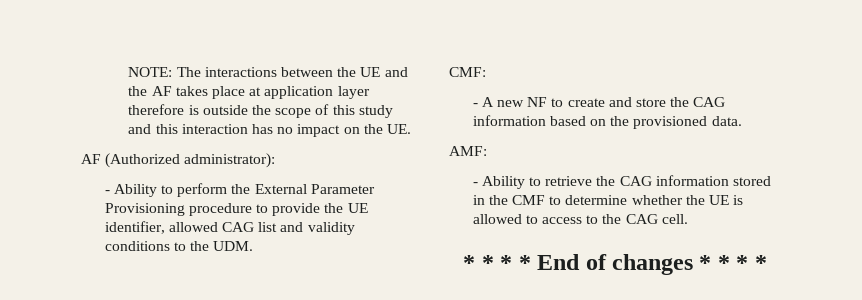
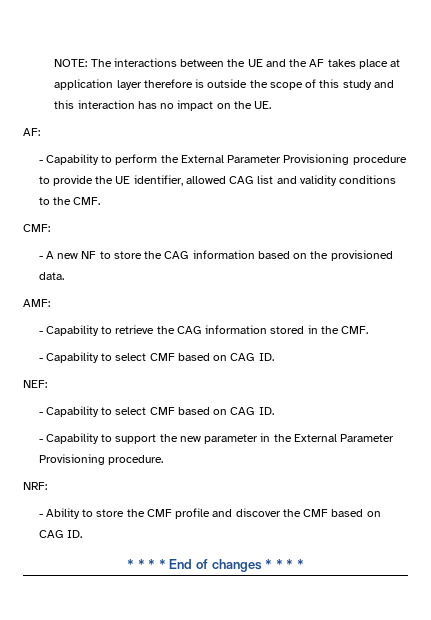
[81,153,276,168] [104,184,157,197] AF (Authorized administrator): // - Ability -> [23,128,40,136] [38,154,99,165] AF: // - Capability
[213,241,254,251] UDM. -> [73,197,101,205] CMF.
[567,97,632,107] create and -> (111, 255) none
[481,176,525,189] Ability -> [45,325,99,336] Capability
[512,195,744,205] [472,214,688,224] CMF to determine whether the UE is allowed to access to the CAG cell. -> [341,326,369,334] [38,352,274,363] [23,380,47,388] [38,406,274,417] [38,433,395,444] [38,454,163,465] [23,482,47,490] [38,508,381,519] [38,530,82,538] CMF. // - Capability to select CMF based on CAG ID. // NEF: // - Capability to select CMF based on CAG ID. // - Capability to support the new parameter in the External Parameter Provisioning procedure. // NRF: // - Ability to store the CMF profile and discover the CMF based on CAG ID.

